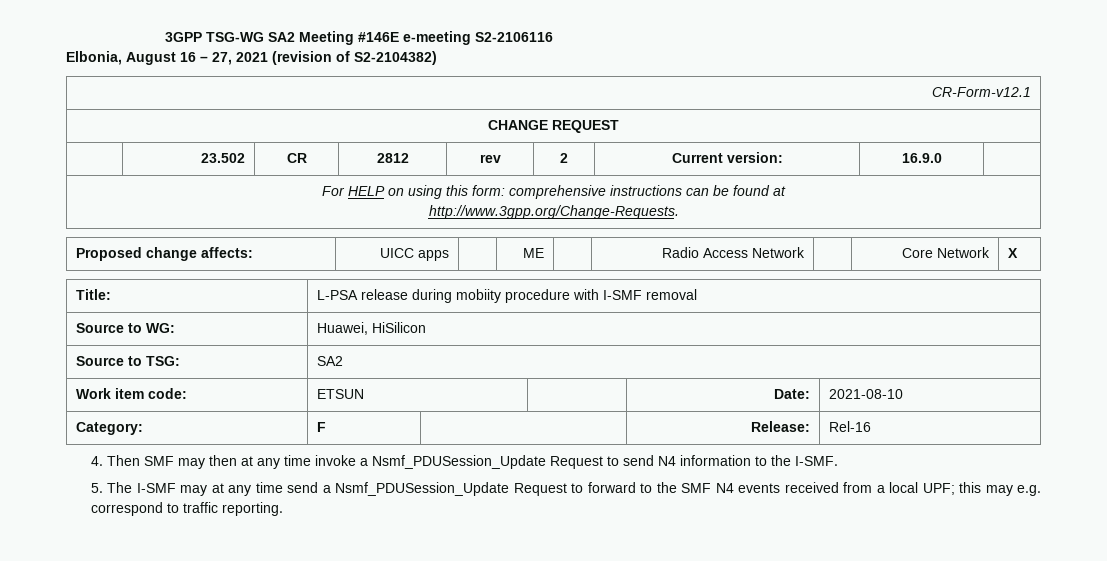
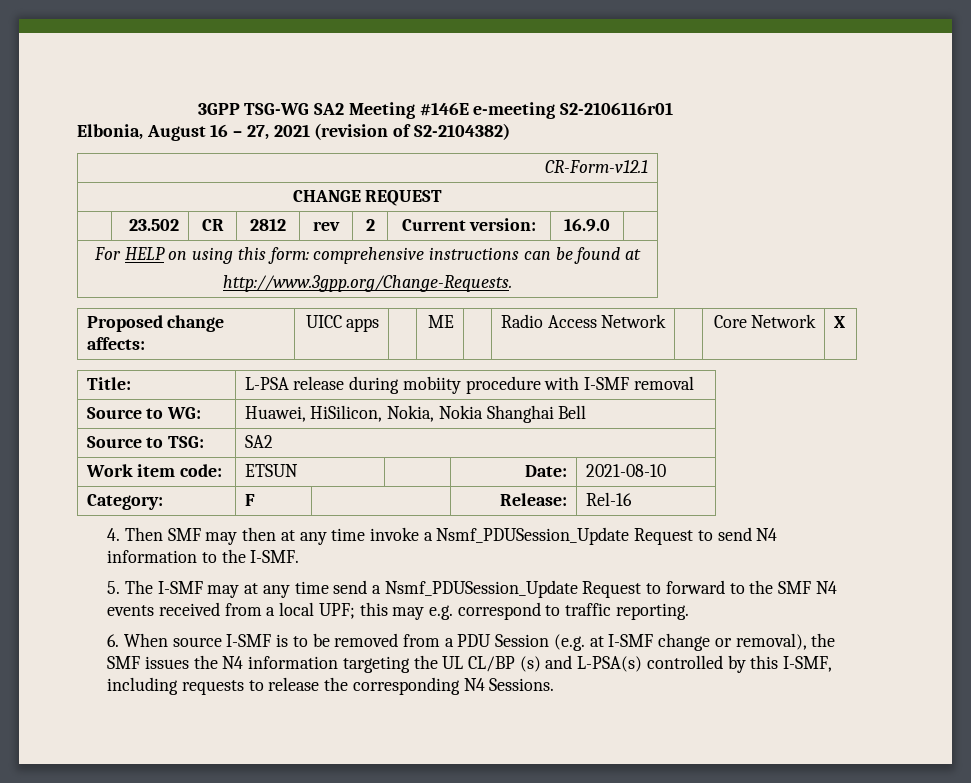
[474,32,553,42] S2-2106116 -> [560,102,674,115] S2-2106116r01
[372,322,427,333] HiSilicon -> [310,405,587,423] HiSilicon, Nokia, Nokia Shanghai Bell
(283, 509) none -> [107,633,836,651] [107,655,833,673] [107,677,555,695] // 6. When source I-SMF is to be removed from a PDU Session (e.g. at I-SMF change or removal), the SMF issues the N4 information targeting the UL CL/BP (s) and L-PSA(s) controlled by this I-SMF, including requests to release the corresponding N4 Sessions.

